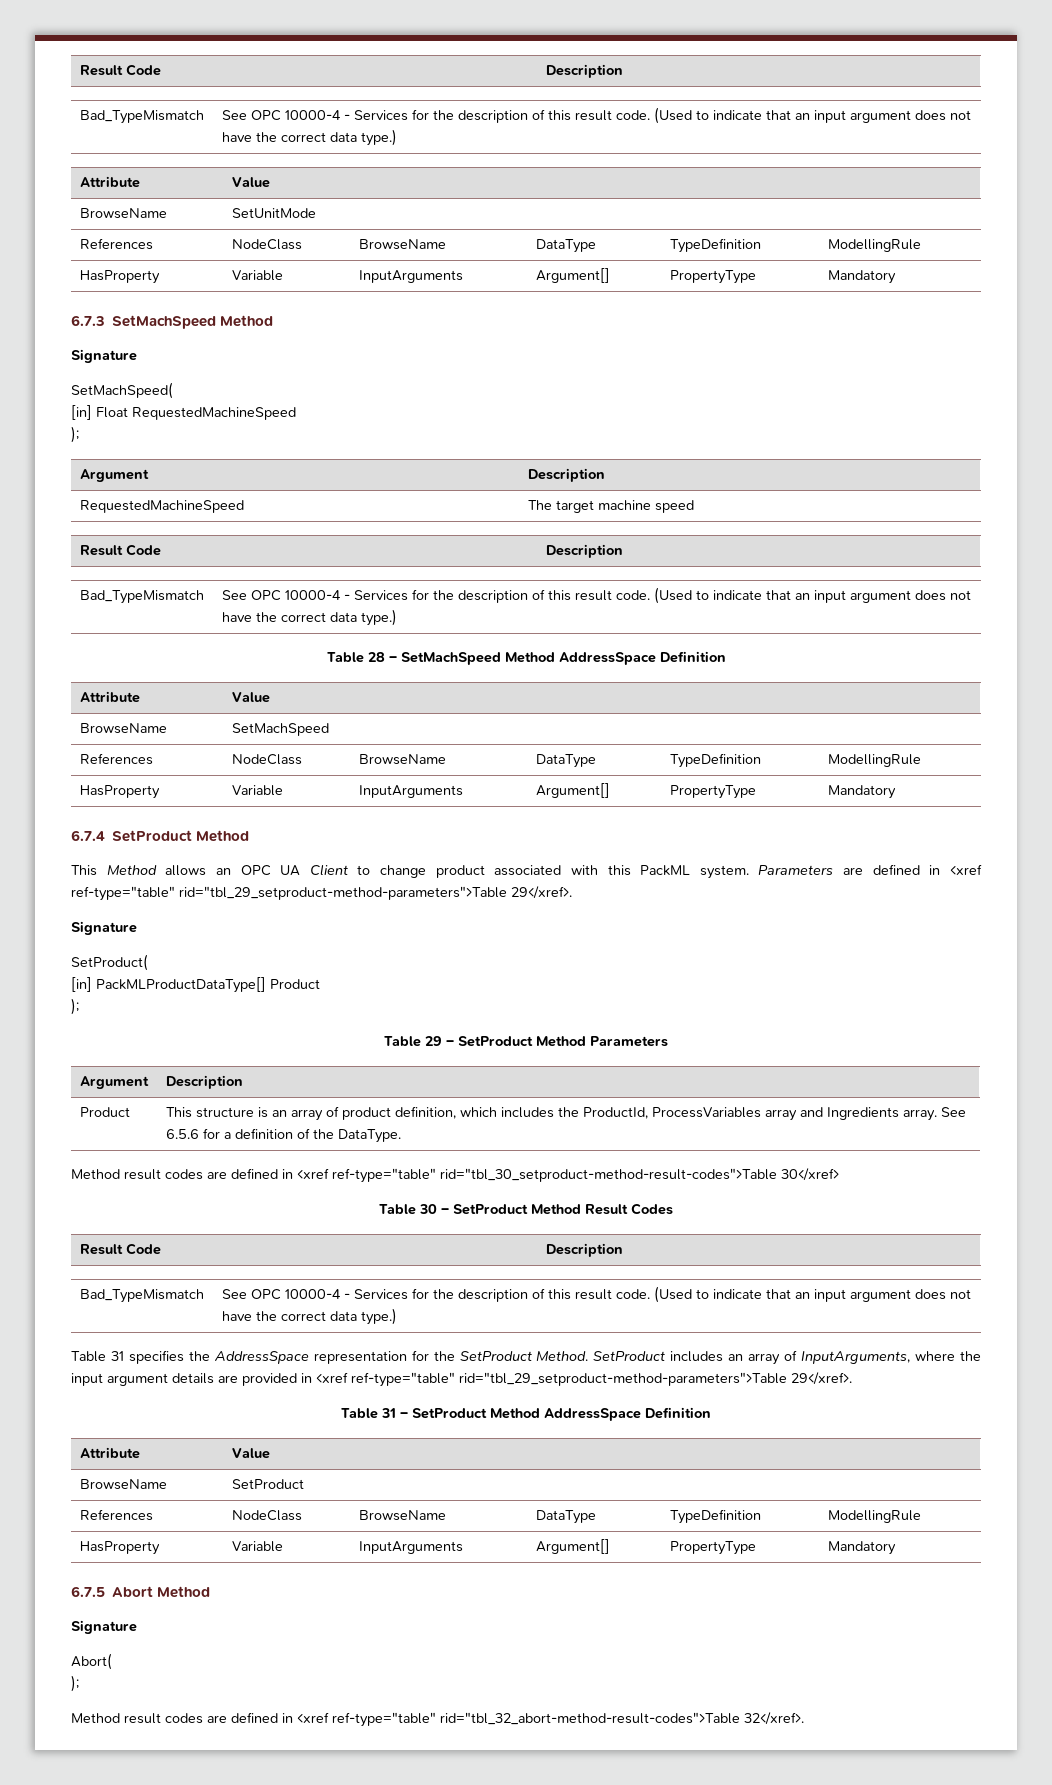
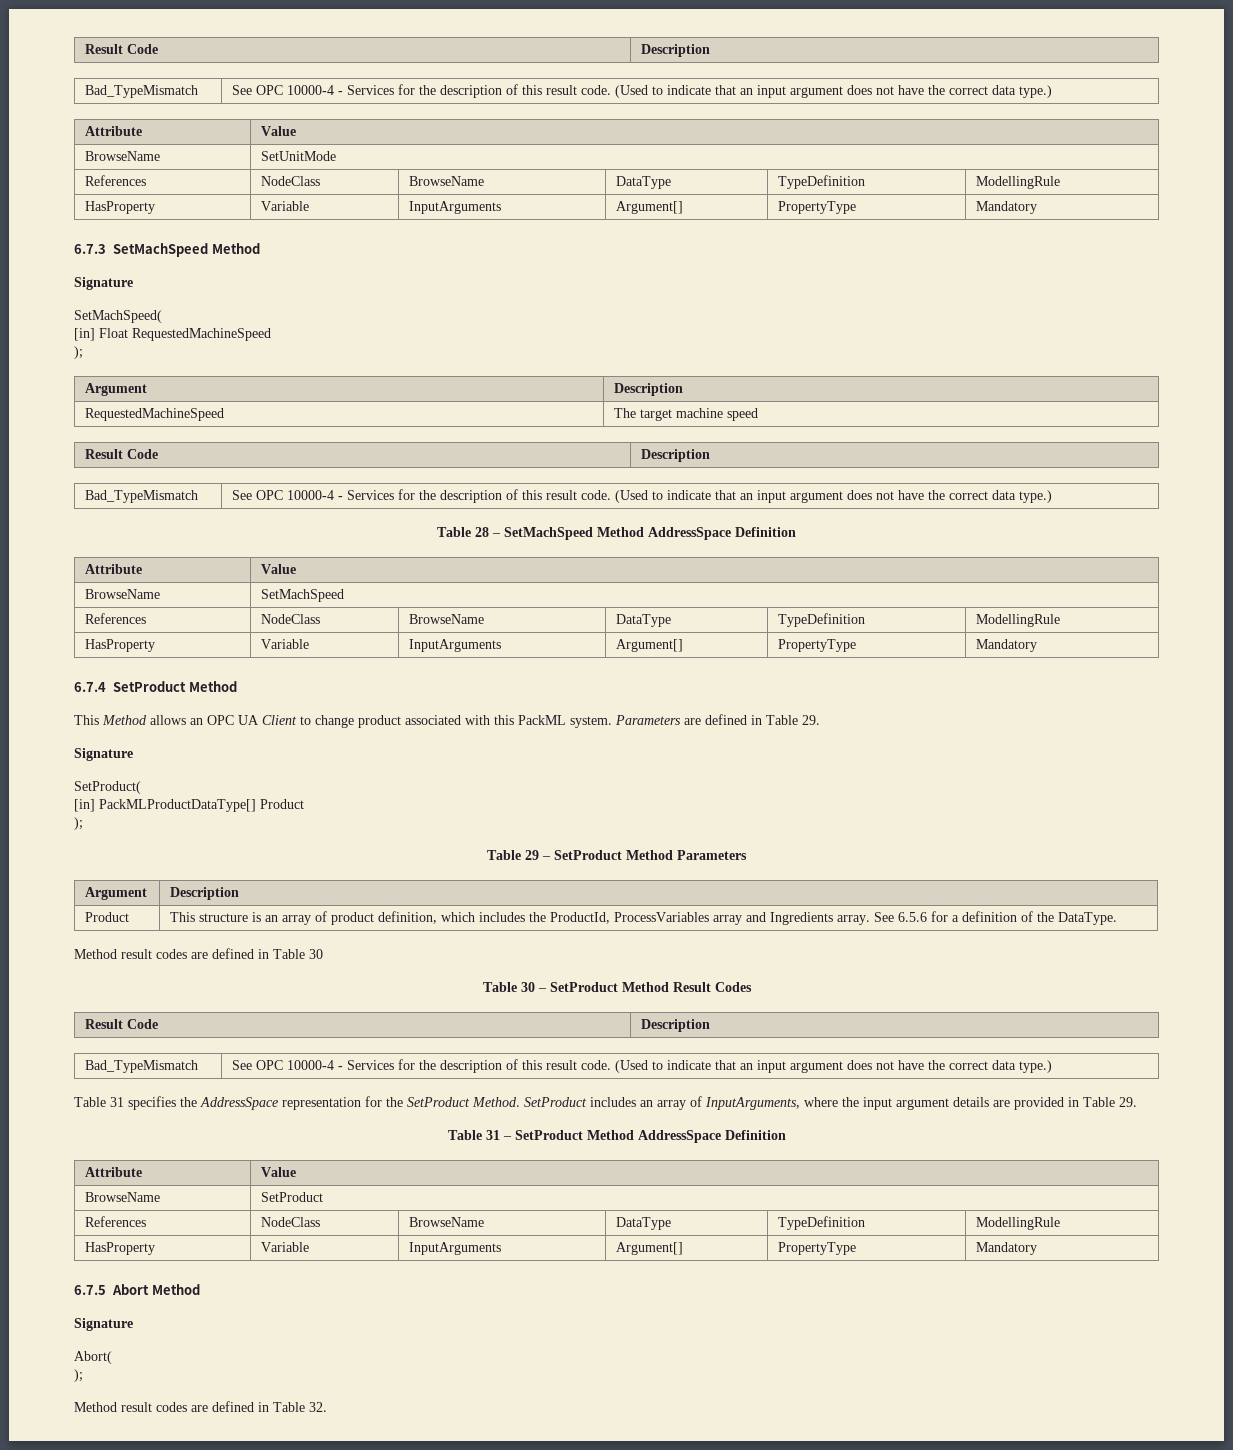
[950,864,983,875] [71,886,572,901] <xref ref-type="table" rid="tbl_29_setproduct-method-parameters">Table 29</xref>. -> [766,715,820,725] Table 29.
[297,1168,839,1183] <xref ref-type="table" rid="tbl_30_setproduct-method-result-codes">Table 30</xref> -> [273,949,323,959] Table 30
[316,1372,852,1387] <xref ref-type="table" rid="tbl_29_setproduct-method-parameters">Table 29</xref>. -> [1083,1097,1137,1107] Table 29.
[297,1712,804,1727] <xref ref-type="table" rid="tbl_32_abort-method-result-codes">Table 32</xref>. -> [273,1402,327,1412] Table 32.

